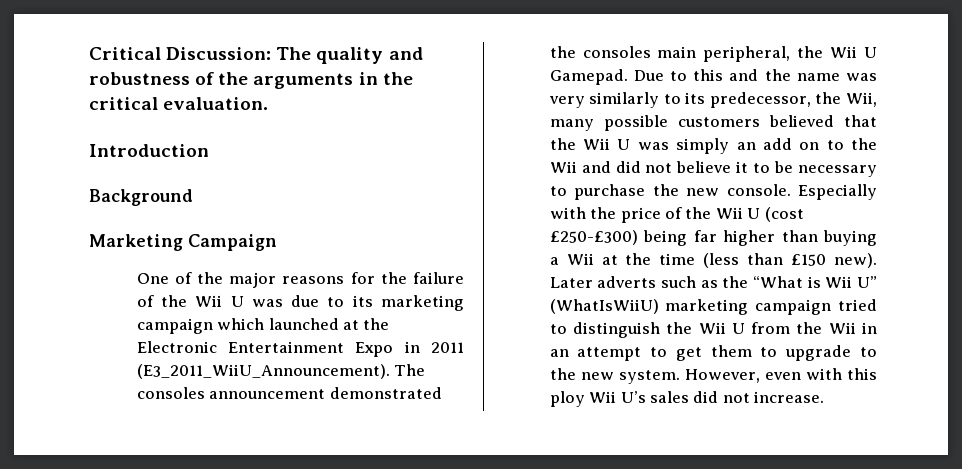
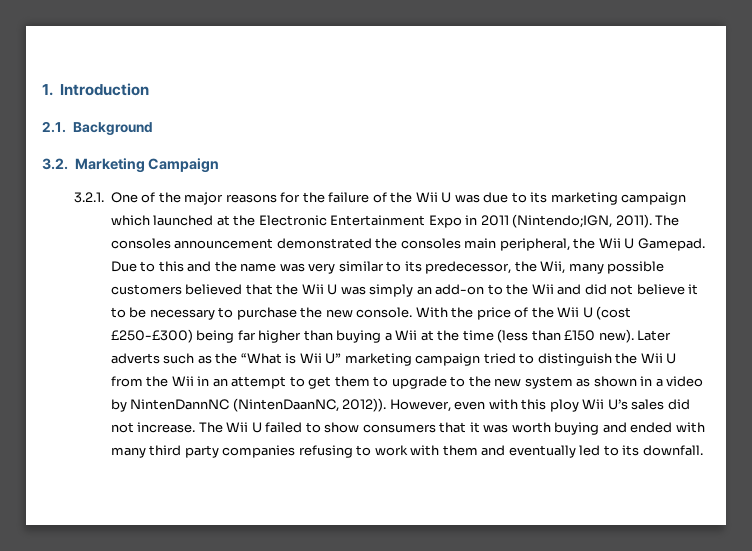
[89,47,423,64] [89,72,413,89] [89,97,269,110] Critical Discussion: The quality and robustness of the arguments in the critical evaluation. // -> [42,84,53,96] 1.
(209, 150) none -> [42,121,66,133] 2.1.
(193, 197) none -> [42,158,68,170] 3.2.
(277, 242) none -> [74,192,105,203] 3.2.1.
[136,364,390,379] (E3_2011_WiiU_Announcement). -> [512,214,652,228] (Nintendo;IGN, 2011).
[589,92,660,108] similarly -> [338,261,384,272] similar
[762,138,820,150] add on -> [435,284,485,295] add-on
[798,184,877,200] [549,207,586,219] Especially with -> [415,307,448,318] With
[549,299,659,314] (WhatIsWiiU) -> (342, 358) none
[618,370,680,384] system. -> [524,376,704,389] [110,398,387,412] system as shown in a video by NintenDannNC (NintenDaanNC, 2012)).
(825, 397) none -> [198,422,705,435] [110,445,703,458] The Wii U failed to show consumers that it was worth buying and ended with many third party companies refusing to work with them and eventually led to its downfall.

